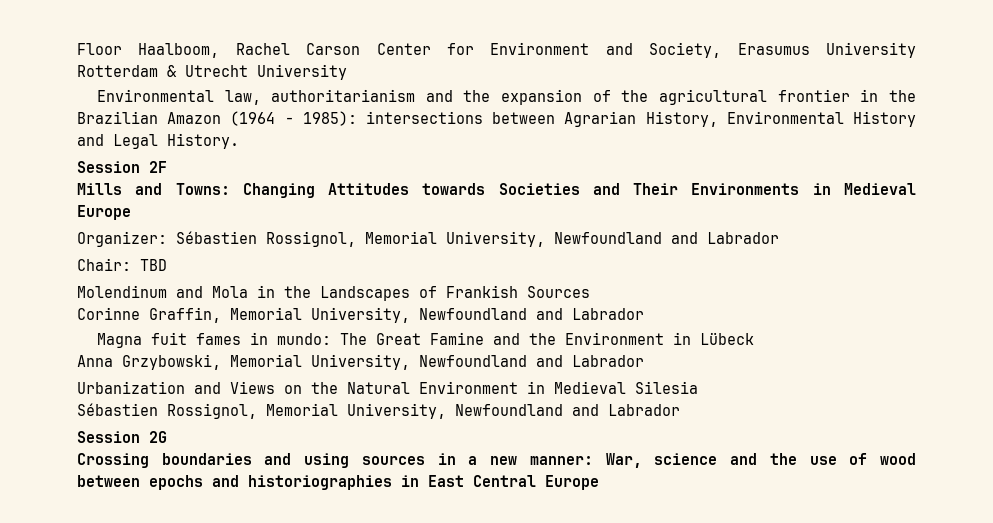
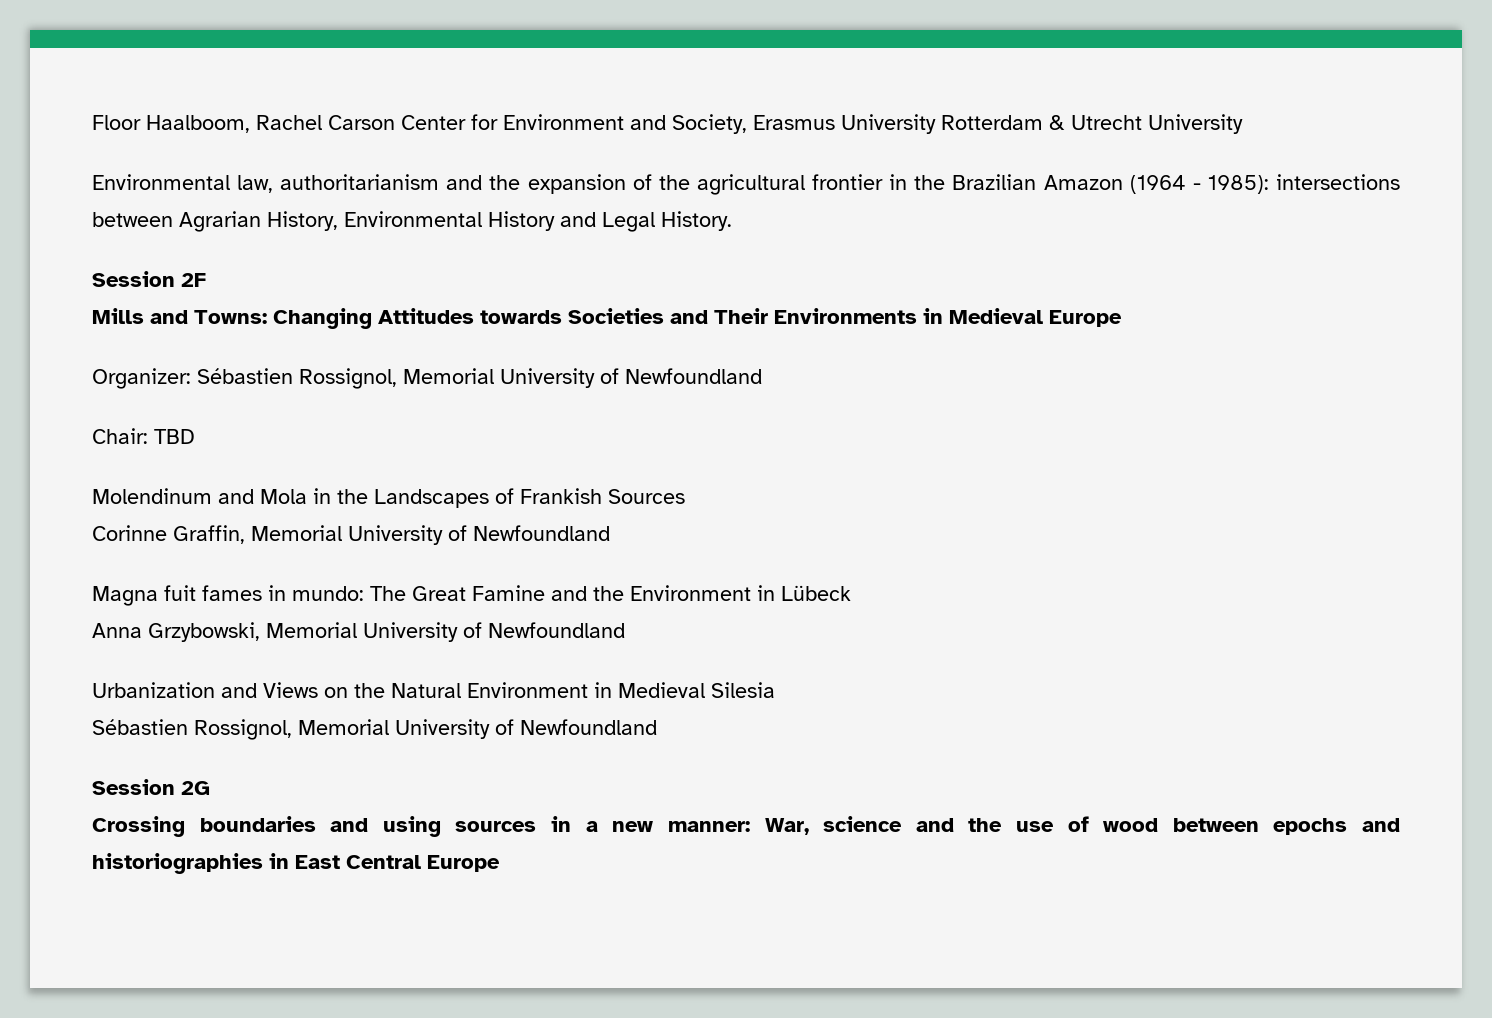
[737,43,810,55] Erasumus -> [753,115,835,130] Erasmus
[446,231,779,247] University, Newfoundland and Labrador -> [500,368,762,388] University of Newfoundland
[311,307,644,323] University, Newfoundland and Labrador -> [348,525,610,545] University of Newfoundland
[311,354,644,370] University, Newfoundland and Labrador -> [363,622,625,642] University of Newfoundland
[347,403,680,419] University, Newfoundland and Labrador -> [395,719,657,739] University of Newfoundland

